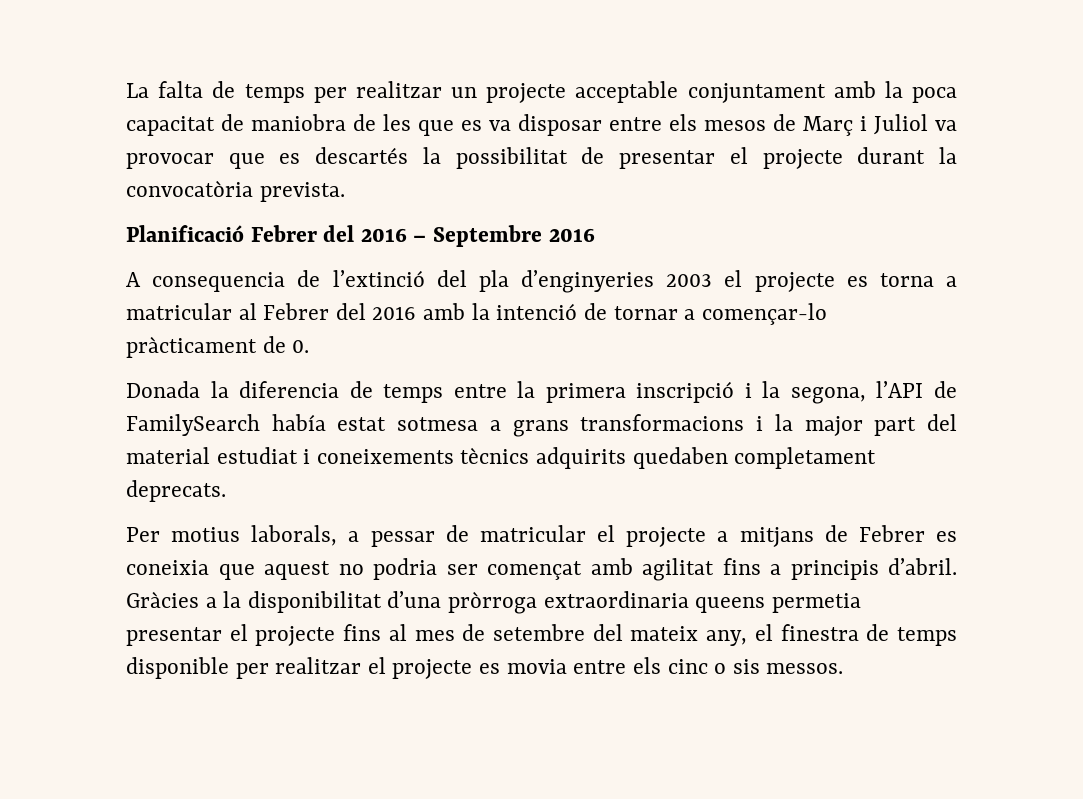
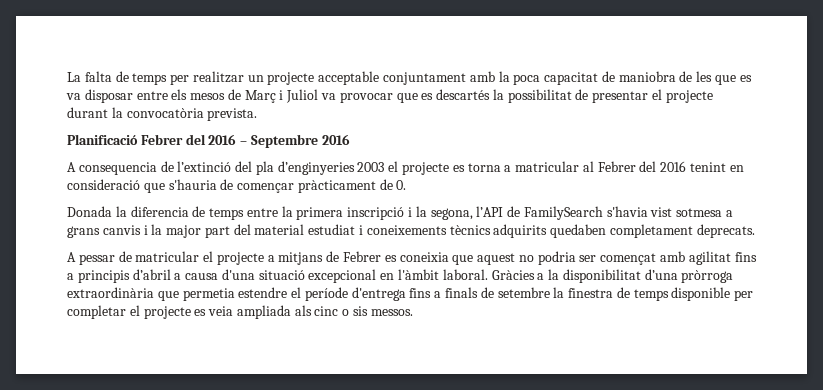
[423,303,827,325] amb la intenció de tornar a començar-lo -> [690,162,744,172] [67,179,295,193] tenint en consideració que s'hauria de començar
[271,414,387,431] había estat -> [606,206,673,217] s'havia vist
[580,414,745,431] transformacions -> [102,225,141,235] canvis
[126,525,360,546] Per motius laborals, a -> [67,252,76,262] A
[888,558,957,575] d’abril. -> [132,269,488,283] d’abril a causa d'una situació excepcional en l'àmbit laboral.
[543,591,861,613] [126,624,773,646] extraordinaria queens permetia presentar el projecte fins al mes de setembre del mateix any, el -> [67,287,565,301] extraordinària que permetia estendre el període d'entrega fins a finals de setembre la
[275,657,661,679] realitzar el projecte es movia entre els -> [67,305,312,319] completar el projecte es veia ampliada als

